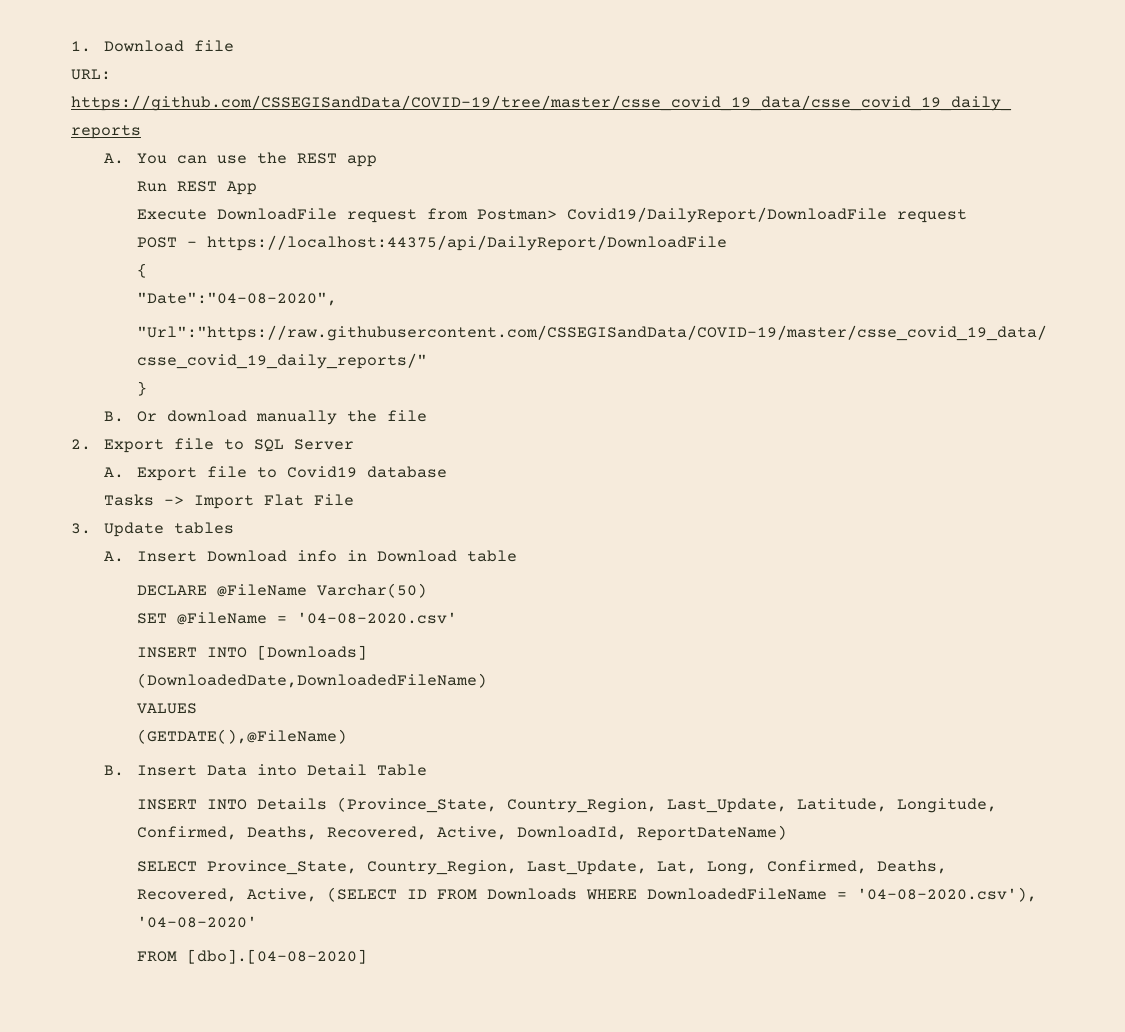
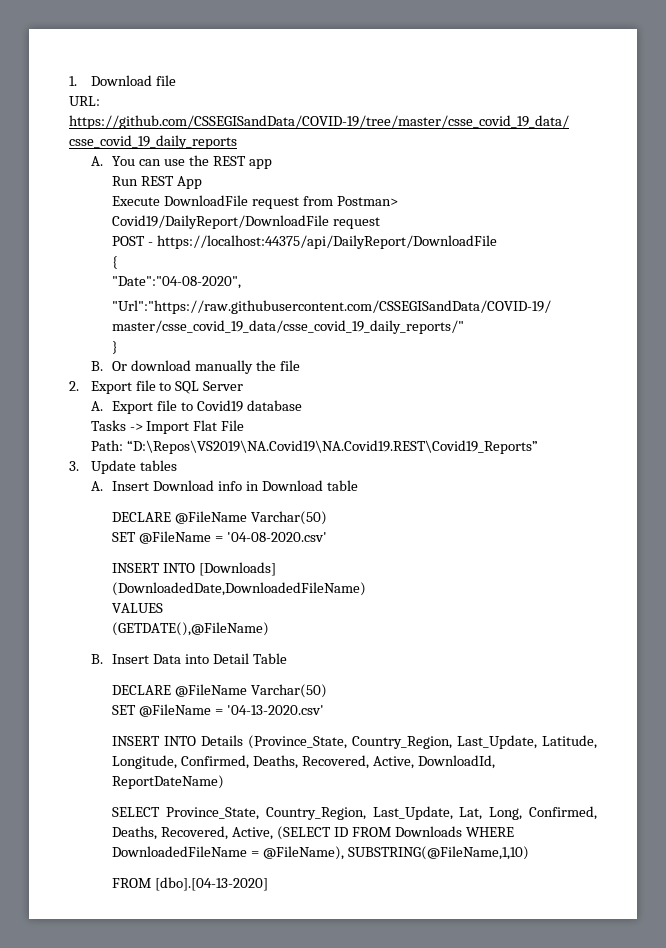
(354, 500) none -> [90,440,538,454] // Path: “D:\Repos\VS2019\NA.Covid19\NA.Covid19.REST\Covid19_Reports”
(427, 770) none -> [112,684,328,698] [112,704,324,717] // DECLARE @FileName Varchar(50) // SET @FileName = '04-13-2020.csv'
[856,887,1037,902] [136,916,257,928] [136,949,367,964] '04-08-2020.csv'), '04-08-2020' // FROM [dbo].[04-08-2020] -> [263,846,529,860] [112,877,269,891] @FileName), SUBSTRING(@FileName,1,10) // FROM [dbo].[04-13-2020]

